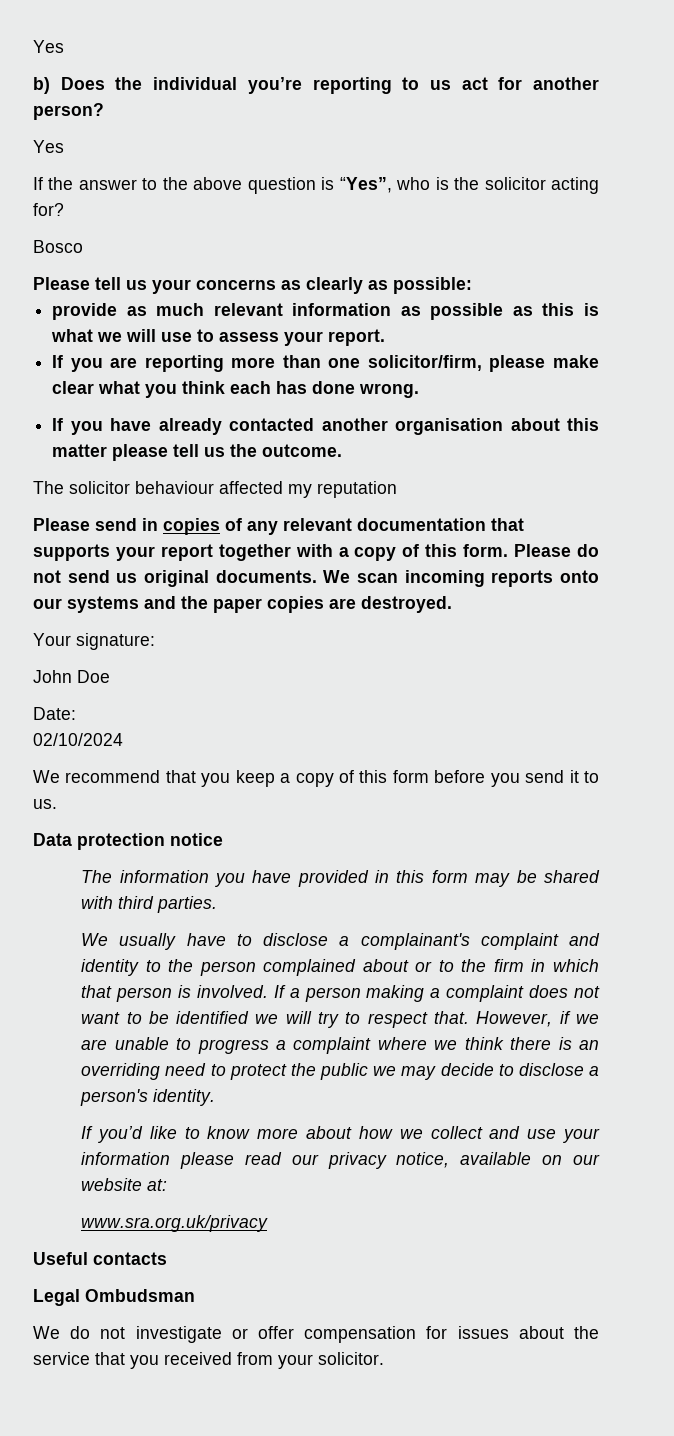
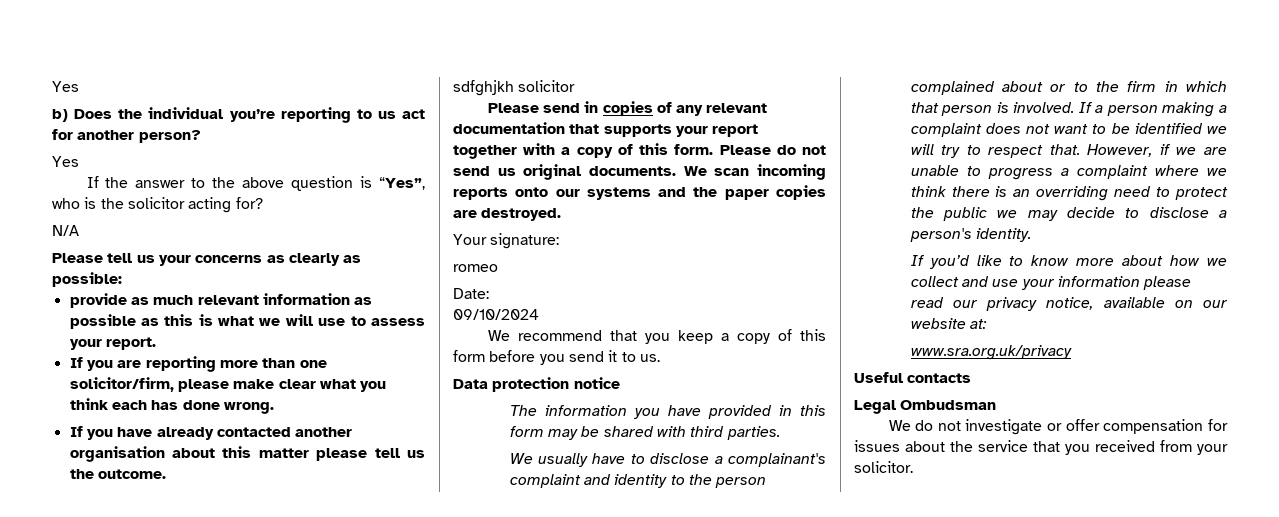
[33,240,83,253] Bosco -> [52,225,79,236] N/A
[33,481,397,498] The solicitor behaviour affected my reputation -> [453,80,576,96] sdfghjkh solicitor
[33,670,110,683] John Doe -> [453,264,498,272] romeo
[33,733,123,746] 02/10/2024 -> [453,309,539,320] 09/10/2024

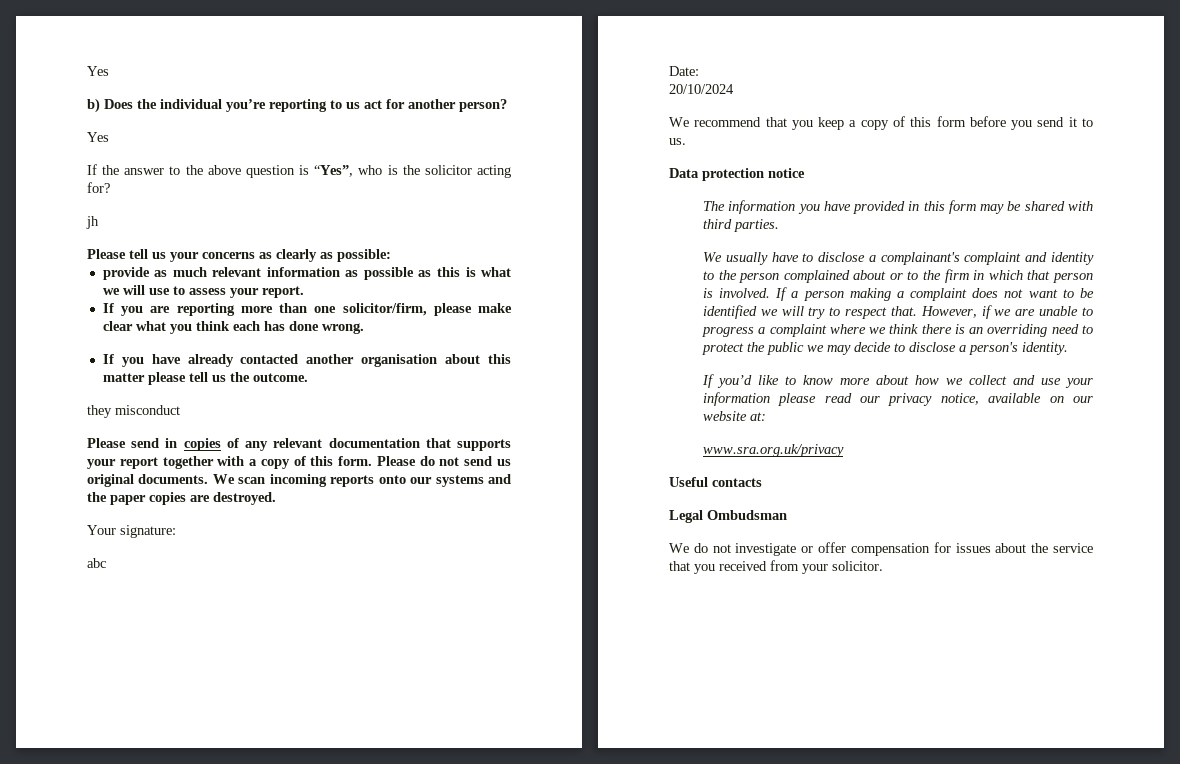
[52,225,79,236] N/A -> [86,216,99,229] jh
[453,80,576,96] sdfghjkh solicitor -> [87,405,180,418] they misconduct
[453,264,498,272] romeo -> [87,558,106,568] abc
[453,309,539,320] 09/10/2024 -> [669,84,734,94] 20/10/2024

